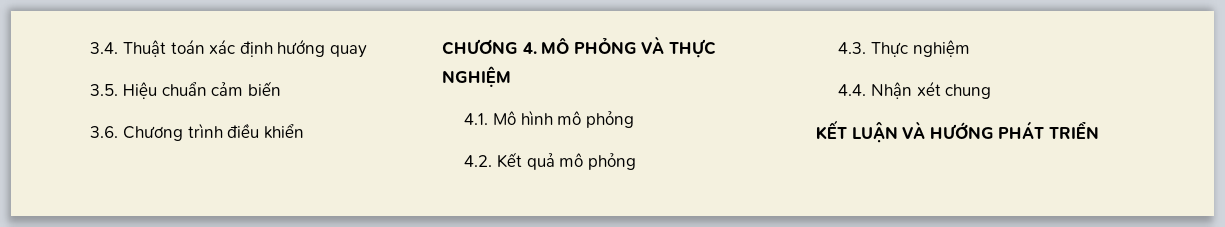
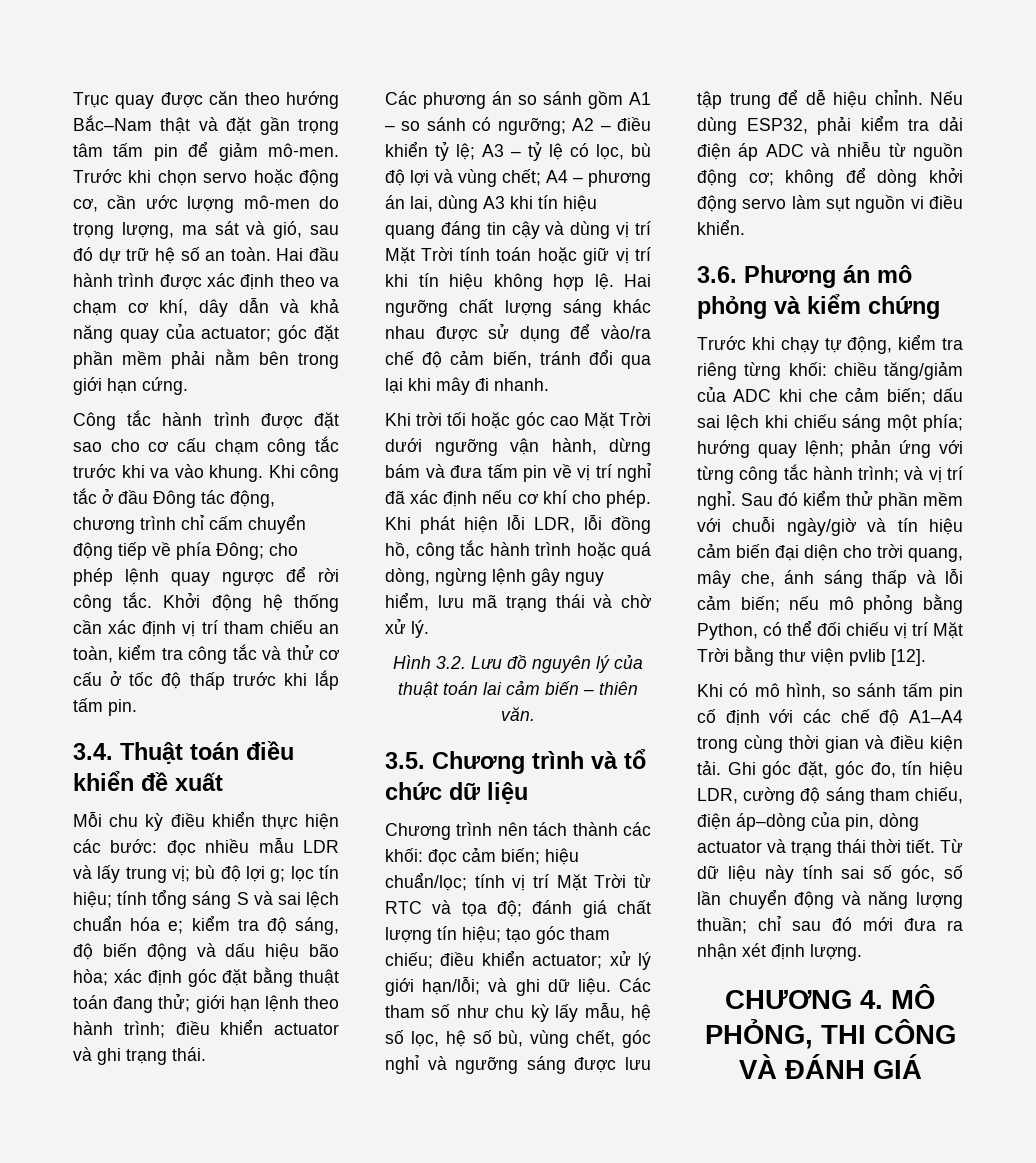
[90,39,367,58] [90,81,281,99] [90,123,304,141] [442,36,716,58] [442,66,511,87] [464,110,634,128] [464,152,636,170] [838,40,970,57] [838,81,992,99] [816,120,1099,143] 3.4. Thuật toán xác định hướng quay // 3.5. Hiệu chuẩn cảm biến // 3.6. Chương trình điều khiển // CHƯƠNG 4. MÔ PHỎNG VÀ THỰC NGHIỆM // 4.1. Mô hình mô phỏng // 4.2. Kết quả mô phỏng // 4.3. Thực nghiệm // 4.4. Nhận xét chung // KẾT LUẬN VÀ HƯỚNG PHÁT TRIỂN -> [73,91,339,109] [73,115,339,135] [73,141,339,161] [73,169,339,187] [73,195,339,213] [73,221,340,239] [73,247,339,264] [73,273,340,290] [73,297,339,317] [73,323,339,343] [73,349,339,369] [73,377,188,395] [73,410,339,430] [73,436,339,456] [73,464,339,482] [73,488,275,508] [73,514,306,534] [73,542,298,560] [73,566,339,586] [73,592,339,612] [73,620,339,637] [73,644,339,664] [73,670,339,690] [73,698,137,716] [73,741,294,764] [73,771,223,791] [73,811,339,831] [73,837,339,856] [73,865,339,883] [73,889,339,909] [73,915,339,935] [73,943,339,961] [73,967,339,987] [73,993,339,1013] [73,1019,339,1038] [73,1047,206,1065] [385,91,651,109] [385,117,651,135] [385,141,651,161] [385,169,651,187] [385,195,597,213] [385,221,651,239] [385,247,651,265] [385,273,651,291] [385,299,651,317] [385,323,651,343] [385,349,651,369] [385,377,549,395] [385,412,651,430] [385,438,651,456] [385,462,651,482] [385,490,651,508] [385,514,651,534] [385,540,651,560] [385,568,604,586] [385,592,651,612] [385,618,429,638] [393,655,643,673] [398,681,638,698] [501,707,535,721] [385,749,646,774] [385,782,528,804] [385,822,651,840] [385,847,579,865] [385,872,651,891] [385,900,651,918] [385,926,610,944] [385,950,651,970] [385,976,651,996] [385,1002,651,1022] [385,1030,651,1048] [385,1054,651,1074] [697,89,963,109] [697,115,963,135] [697,141,963,161] [697,167,963,187] [697,195,963,213] [697,219,745,235] [697,265,912,288] [697,294,940,319] [697,334,963,354] [697,361,963,380] [697,386,963,405] [697,414,963,432] [697,439,963,458] [697,464,963,484] [697,490,963,510] [697,516,963,536] [697,543,963,562] [697,568,963,588] [697,594,963,614] [697,620,963,640] [697,646,926,666] [697,683,963,701] [697,709,963,726] [697,735,963,753] [697,760,963,779] [697,787,963,805] [697,811,919,831] [697,839,963,857] [697,865,963,883] [697,889,963,909] [697,915,963,934] [697,943,862,961] [725,984,935,1009] [704,1019,956,1049] [738,1054,922,1079] Trục quay được căn theo hướng Bắc–Nam thật và đặt gần trọng tâm tấm pin để giảm mô-men. Trước khi chọn servo hoặc động cơ, cần ước lượng mô-men do trọng lượng, ma sát và gió, sau đó dự trữ hệ số an toàn. Hai đầu hành trình được xác định theo va chạm cơ khí, dây dẫn và khả năng quay của actuator; góc đặt phần mềm phải nằm bên trong giới hạn cứng. // Công tắc hành trình được đặt sao cho cơ cấu chạm công tắc trước khi va vào khung. Khi công tắc ở đầu Đông tác động, chương trình chỉ cấm chuyển động tiếp về phía Đông; cho phép lệnh quay ngược để rời công tắc. Khởi động hệ thống cần xác định vị trí tham chiếu an toàn, kiểm tra công tắc và thử cơ cấu ở tốc độ thấp trước khi lắp tấm pin. // 3.4. Thuật toán điều khiển đề xuất // Mỗi chu kỳ điều khiển thực hiện các bước: đọc nhiều mẫu LDR và lấy trung vị; bù độ lợi g; lọc tín hiệu; tính tổng sáng S và sai lệch chuẩn hóa e; kiểm tra độ sáng, độ biến động và dấu hiệu bão hòa; xác định góc đặt bằng thuật toán đang thử; giới hạn lệnh theo hành trình; điều khiển actuator và ghi trạng thái. // Các phương án so sánh gồm A1 – so sánh có ngưỡng; A2 – điều khiển tỷ lệ; A3 – tỷ lệ có lọc, bù độ lợi và vùng chết; A4 – phương án lai, dùng A3 khi tín hiệu quang đáng tin cậy và dùng vị trí Mặt Trời tính toán hoặc giữ vị trí khi tín hiệu không hợp lệ. Hai ngưỡng chất lượng sáng khác nhau được sử dụng để vào/ra chế độ cảm biến, tránh đổi qua lại khi mây đi nhanh. // Khi trời tối hoặc góc cao Mặt Trời dưới ngưỡng vận hành, dừng bám và đưa tấm pin về vị trí nghỉ đã xác định nếu cơ khí cho phép. Khi phát hiện lỗi LDR, lỗi đồng hồ, công tắc hành trình hoặc quá dòng, ngừng lệnh gây nguy hiểm, lưu mã trạng thái và chờ xử lý. // Hình 3.2. Lưu đồ nguyên lý của thuật toán lai cảm biến – thiên văn. // 3.5. Chương trình và tổ chức dữ liệu // Chương trình nên tách thành các khối: đọc cảm biến; hiệu chuẩn/lọc; tính vị trí Mặt Trời từ RTC và tọa độ; đánh giá chất lượng tín hiệu; tạo góc tham chiếu; điều khiển actuator; xử lý giới hạn/lỗi; và ghi dữ liệu. Các tham số như chu kỳ lấy mẫu, hệ số lọc, hệ số bù, vùng chết, góc nghỉ và ngưỡng sáng được lưu tập trung để dễ hiệu chỉnh. Nếu dùng ESP32, phải kiểm tra dải điện áp ADC và nhiễu từ nguồn động cơ; không để dòng khởi động servo làm sụt nguồn vi điều khiển. // 3.6. Phương án mô phỏng và kiểm chứng // Trước khi chạy tự động, kiểm tra riêng từng khối: chiều tăng/giảm của ADC khi che cảm biến; dấu sai lệch khi chiếu sáng một phía; hướng quay lệnh; phản ứng với từng công tắc hành trình; và vị trí nghỉ. Sau đó kiểm thử phần mềm với chuỗi ngày/giờ và tín hiệu cảm biến đại diện cho trời quang, mây che, ánh sáng thấp và lỗi cảm biến; nếu mô phỏng bằng Python, có thể đối chiếu vị trí Mặt Trời bằng thư viện pvlib [12]. // Khi có mô hình, so sánh tấm pin cố định với các chế độ A1–A4 trong cùng thời gian và điều kiện tải. Ghi góc đặt, góc đo, tín hiệu LDR, cường độ sáng tham chiếu, điện áp–dòng của pin, dòng actuator và trạng thái thời tiết. Từ dữ liệu này tính sai số góc, số lần chuyển động và năng lượng thuần; chỉ sau đó mới đưa ra nhận xét định lượng. // CHƯƠNG 4. MÔ PHỎNG, THI CÔNG VÀ ĐÁNH GIÁ

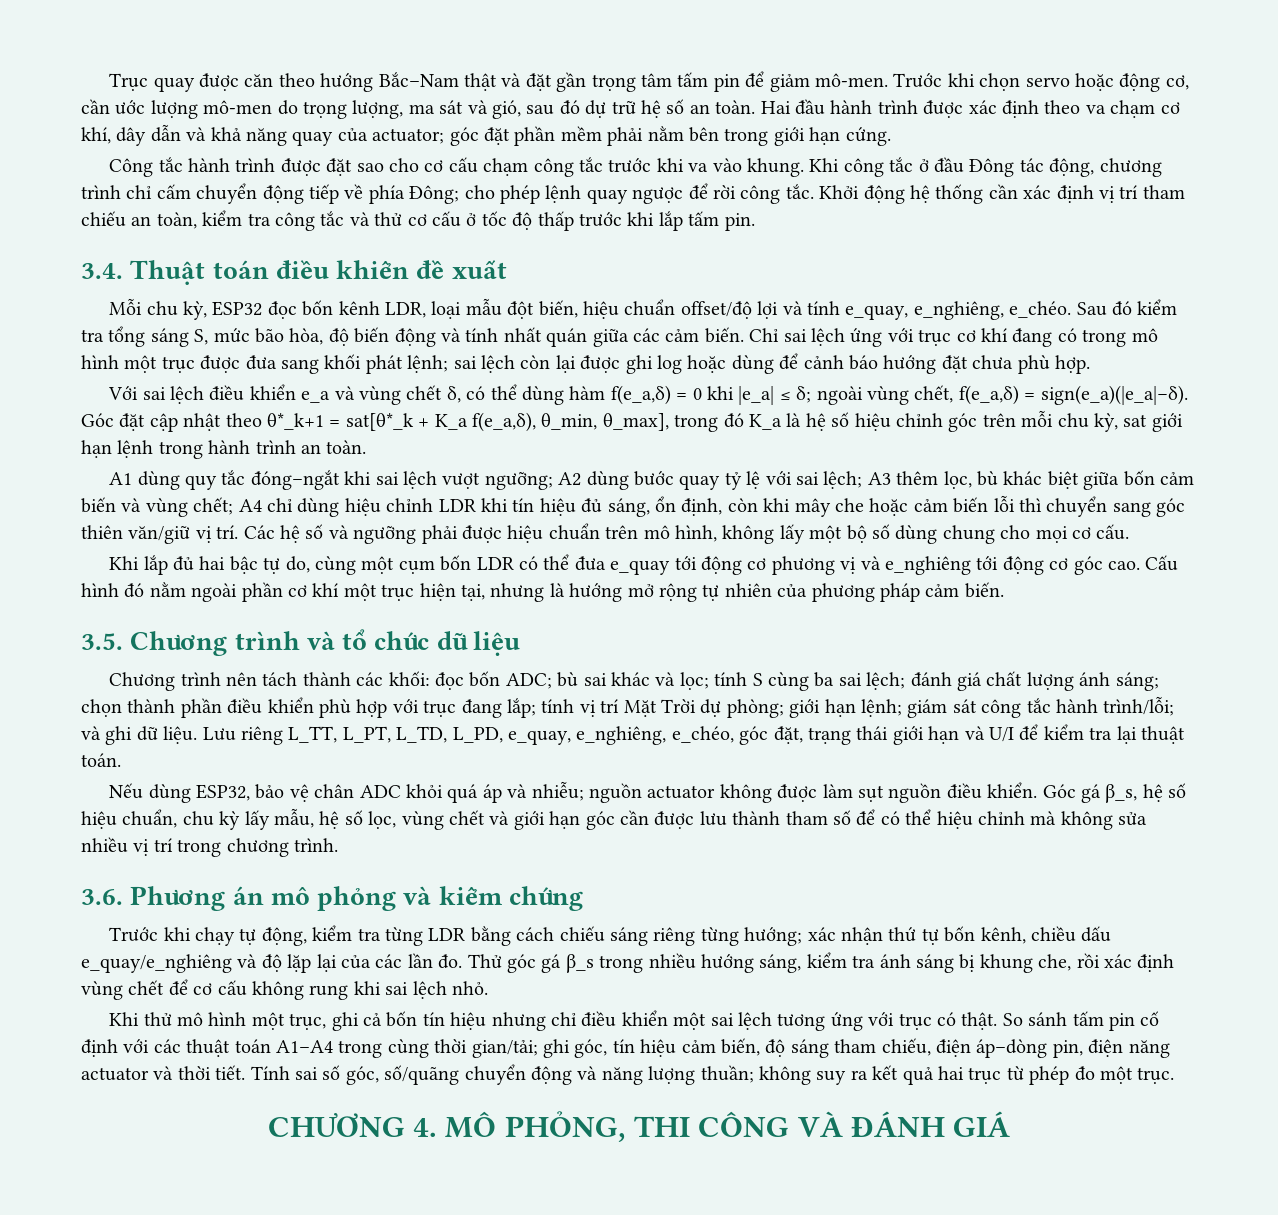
[145,811,339,831] [73,837,339,856] [73,865,339,883] [73,889,339,909] [73,915,339,935] [73,943,339,961] [73,967,339,987] [73,993,339,1013] [73,1019,339,1038] [73,1047,206,1065] [385,91,651,109] [385,117,651,135] [385,141,651,161] [385,169,651,187] [385,195,597,213] [385,221,651,239] [385,247,651,265] [385,273,651,291] [385,299,651,317] [385,323,651,343] [385,349,651,369] [385,377,549,395] [385,412,651,430] [385,438,651,456] [385,462,651,482] [385,490,651,508] [385,514,651,534] [385,540,651,560] [385,568,604,586] [385,592,651,612] [385,618,429,638] [393,655,643,673] [398,681,638,698] [501,707,535,721] kỳ điều khiển thực hiện các bước: đọc nhiều mẫu LDR và lấy trung vị; bù độ lợi g; lọc tín hiệu; tính tổng sáng S và sai lệch chuẩn hóa e; kiểm tra độ sáng, độ biến động và dấu hiệu bão hòa; xác định góc đặt bằng thuật toán đang thử; giới hạn lệnh theo hành trình; điều khiển actuator và ghi trạng thái. // Các phương án so sánh gồm A1 – so sánh có ngưỡng; A2 – điều khiển tỷ lệ; A3 – tỷ lệ có lọc, bù độ lợi và vùng chết; A4 – phương án lai, dùng A3 khi tín hiệu quang đáng tin cậy và dùng vị trí Mặt Trời tính toán hoặc giữ vị trí khi tín hiệu không hợp lệ. Hai ngưỡng chất lượng sáng khác nhau được sử dụng để vào/ra chế độ cảm biến, tránh đổi qua lại khi mây đi nhanh. // Khi trời tối hoặc góc cao Mặt Trời dưới ngưỡng vận hành, dừng bám và đưa tấm pin về vị trí nghỉ đã xác định nếu cơ khí cho phép. Khi phát hiện lỗi LDR, lỗi đồng hồ, công tắc hành trình hoặc quá dòng, ngừng lệnh gây nguy hiểm, lưu mã trạng thái và chờ xử lý. // Hình 3.2. Lưu đồ nguyên lý của thuật toán lai cảm biến – thiên văn. -> [183,298,1178,320] [81,326,1158,347] [81,353,1090,374] [108,384,1188,405] [81,410,1183,432] [81,440,367,459] [109,470,1195,490] [81,495,1186,517] [81,523,1130,544] [109,554,1179,575] [81,582,1004,602] kỳ, ESP32 đọc bốn kênh LDR, loại mẫu đột biến, hiệu chuẩn offset/độ lợi và tính e_quay, e_nghiêng, e_chéo. Sau đó kiểm tra tổng sáng S, mức bão hòa, độ biến động và tính nhất quán giữa các cảm biến. Chỉ sai lệch ứng với trục cơ khí đang có trong mô hình một trục được đưa sang khối phát lệnh; sai lệch còn lại được ghi log hoặc dùng để cảnh báo hướng đặt chưa phù hợp. // Với sai lệch điều khiển e_a và vùng chết δ, có thể dùng hàm f(e_a,δ) = 0 khi |e_a| ≤ δ; ngoài vùng chết, f(e_a,δ) = sign(e_a)(|e_a|−δ). Góc đặt cập nhật theo θ*_k+1 = sat[θ*_k + K_a f(e_a,δ), θ_min, θ_max], trong đó K_a là hệ số hiệu chỉnh góc trên mỗi chu kỳ, sat giới hạn lệnh trong hành trình an toàn. // A1 dùng quy tắc đóng–ngắt khi sai lệch vượt ngưỡng; A2 dùng bước quay tỷ lệ với sai lệch; A3 thêm lọc, bù khác biệt giữa bốn cảm biến và vùng chết; A4 chỉ dùng hiệu chỉnh LDR khi tín hiệu đủ sáng, ổn định, còn khi mây che hoặc cảm biến lỗi thì chuyển sang góc thiên văn/giữ vị trí. Các hệ số và ngưỡng phải được hiệu chuẩn trên mô hình, không lấy một bộ số dùng chung cho mọi cơ cấu. // Khi lắp đủ hai bậc tự do, cùng một cụm bốn LDR có thể đưa e_quay tới động cơ phương vị và e_nghiêng tới động cơ góc cao. Cấu hình đó nằm ngoài phần cơ khí một trục hiện tại, nhưng là hướng mở rộng tự nhiên của phương pháp cảm biến.
[462,847,579,865] [385,872,467,891] cảm biến; hiệu chuẩn/lọc; -> [469,671,1159,691] [81,697,536,718] bốn ADC; bù sai khác và lọc; tính S cùng ba sai lệch; đánh giá chất lượng ánh sáng; chọn thành phần điều khiển phù hợp với trục đang lắp;
[634,874,651,888] [385,900,651,918] [385,926,610,944] [385,950,651,970] [385,976,651,996] [385,1004,489,1018] từ RTC và tọa độ; đánh giá chất lượng tín hiệu; tạo góc tham chiếu; điều khiển actuator; xử lý giới hạn/lỗi; và ghi dữ liệu. Các tham số như -> [700,696,1175,718] [81,724,1185,745] [81,753,121,767] [109,781,1187,803] [81,809,178,829] dự phòng; giới hạn lệnh; giám sát công tắc hành trình/lỗi; và ghi dữ liệu. Lưu riêng L_TT, L_PT, L_TD, L_PD, e_quay, e_nghiêng, e_chéo, góc đặt, trạng thái giới hạn và U/I để kiểm tra lại thuật toán. // Nếu dùng ESP32, bảo vệ chân ADC khỏi quá áp và nhiễu; nguồn actuator không được làm sụt nguồn điều khiển. Góc gá β_s, hệ số hiệu chuẩn,
[445,1030,651,1048] [385,1054,651,1074] [697,89,963,109] [697,115,963,135] [697,141,963,161] [697,167,963,187] [697,195,963,213] [697,219,745,235] hệ số bù, vùng chết, góc nghỉ và ngưỡng sáng được lưu tập trung để dễ hiệu chỉnh. Nếu dùng ESP32, phải kiểm tra dải điện áp ADC và nhiễu từ nguồn động cơ; không để dòng khởi động servo làm sụt nguồn vi điều khiển. -> [401,809,1148,830] [81,837,338,857] vùng chết và giới hạn góc cần được lưu thành tham số để có thể hiệu chỉnh mà không sửa nhiều vị trí trong chương trình.
[697,361,963,380] [697,386,963,405] [697,414,963,432] [697,439,963,458] [697,464,963,484] [697,490,963,510] [697,516,963,536] [697,543,963,562] [697,568,963,588] [697,594,963,614] [697,620,963,640] [697,646,926,666] [697,683,852,700] riêng từng khối: chiều tăng/giảm của ADC khi che cảm biến; dấu sai lệch khi chiếu sáng một phía; hướng quay lệnh; phản ứng với từng công tắc hành trình; và vị trí nghỉ. Sau đó kiểm thử phần mềm với chuỗi ngày/giờ và tín hiệu cảm biến đại diện cho trời quang, mây che, ánh sáng thấp và lỗi cảm biến; nếu mô phỏng bằng Python, có thể đối chiếu vị trí Mặt Trời bằng thư viện pvlib [12]. // Khi có mô hình, so -> [385,926,1112,946] [81,952,1175,973] [81,979,488,1000] [109,1010,1023,1031] từng LDR bằng cách chiếu sáng riêng từng hướng; xác nhận thứ tự bốn kênh, chiều dấu e_quay/e_nghiêng và độ lặp lại của các lần đo. Thử góc gá β_s trong nhiều hướng sáng, kiểm tra ánh sáng bị khung che, rồi xác định vùng chết để cơ cấu không rung khi sai lệch nhỏ. // Khi thử mô hình một trục, ghi cả bốn tín hiệu nhưng chỉ điều khiển một sai lệch tương ứng với trục có thật. So
[840,709,900,726] chế độ -> [186,1039,271,1057] thuật toán
[825,735,963,753] [697,760,963,779] [697,787,796,805] gian và điều kiện tải. Ghi góc đặt, góc đo, tín hiệu LDR, cường -> [471,1038,760,1058] gian/tải; ghi góc, tín hiệu cảm biến,
[811,811,919,831] [697,839,963,857] [697,865,833,883] của pin, dòng actuator và trạng thái thời tiết. Từ dữ liệu này tính -> [1052,1039,1170,1058] [81,1065,290,1081] pin, điện năng actuator và thời tiết. Tính
[944,865,963,879] [697,891,721,905] số lần -> [384,1065,460,1085] số/quãng
[758,915,963,931] [697,943,862,961] chỉ sau đó mới đưa ra nhận xét định lượng. -> [758,1065,1175,1085] không suy ra kết quả hai trục từ phép đo một trục.

